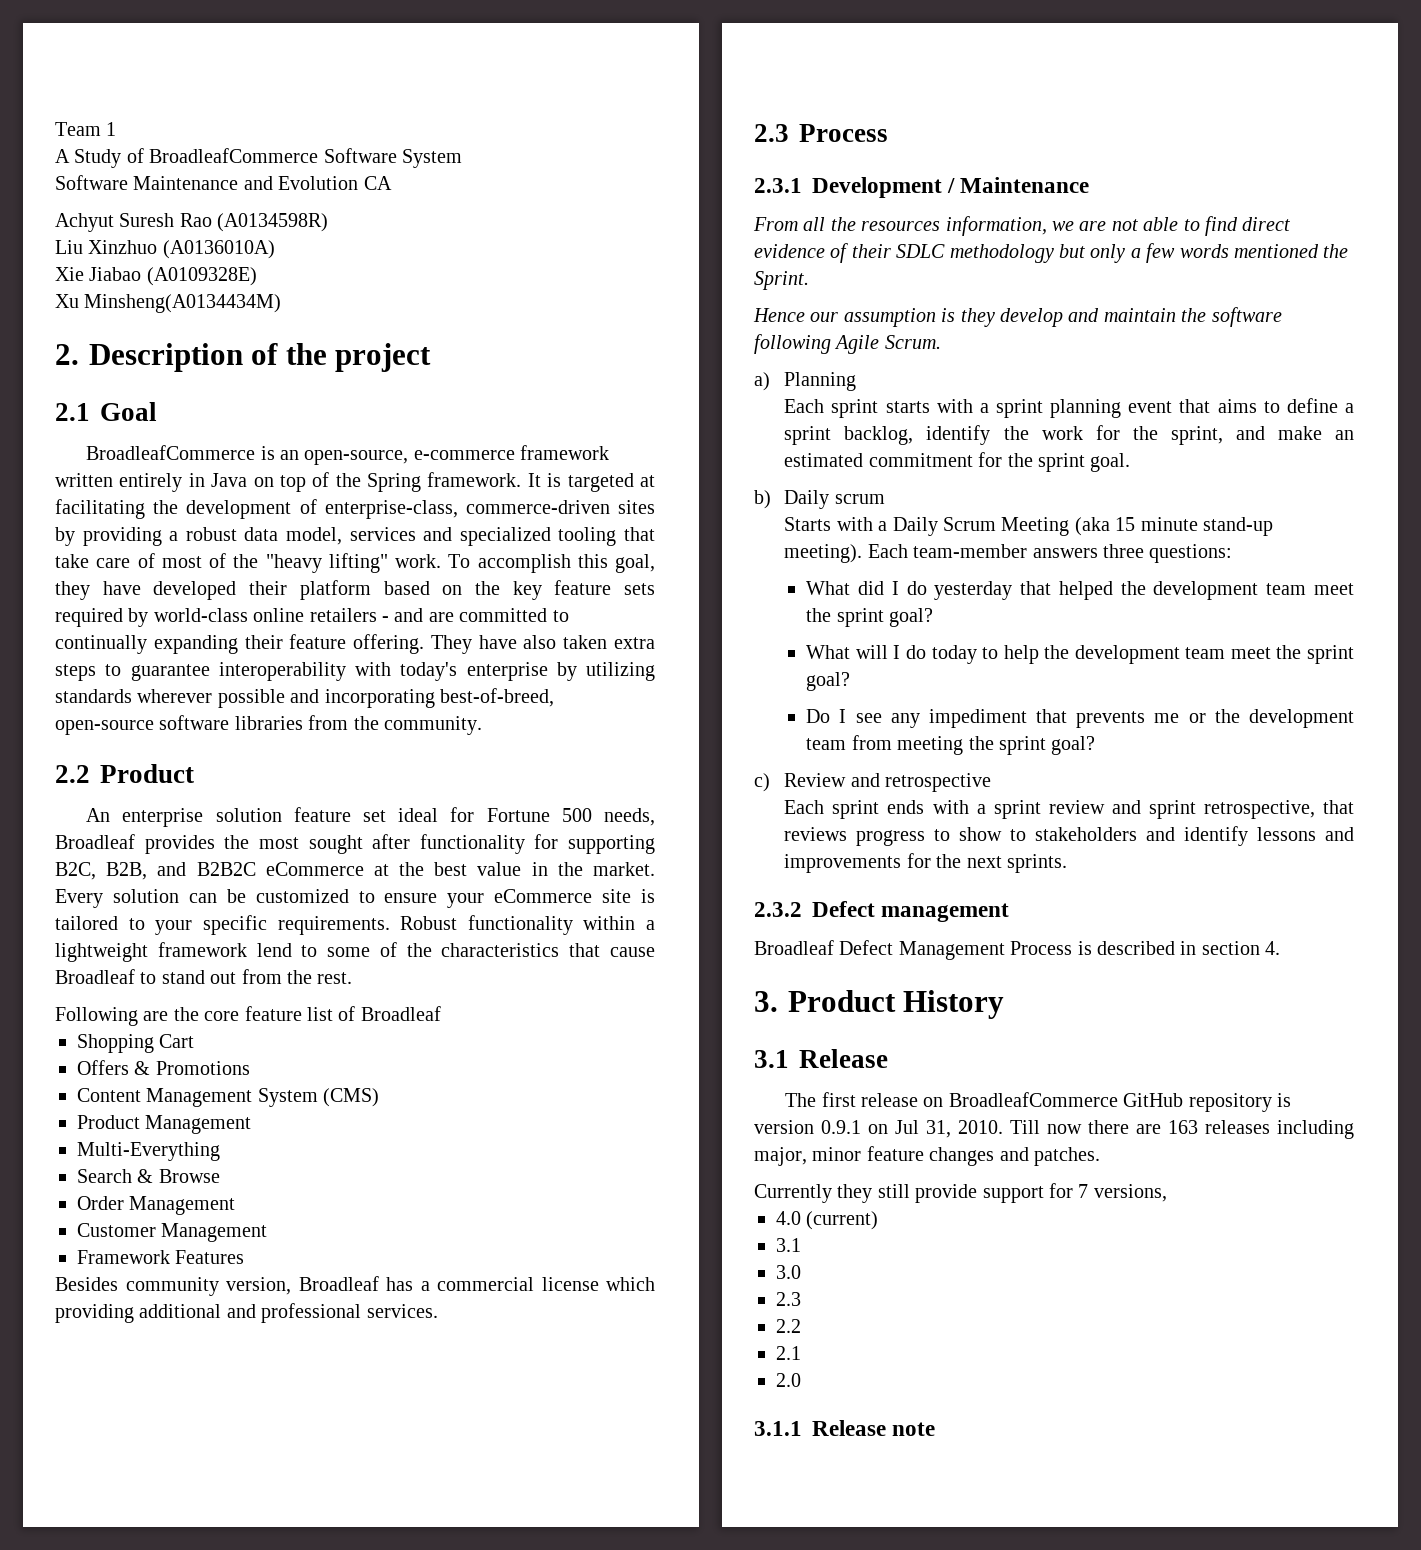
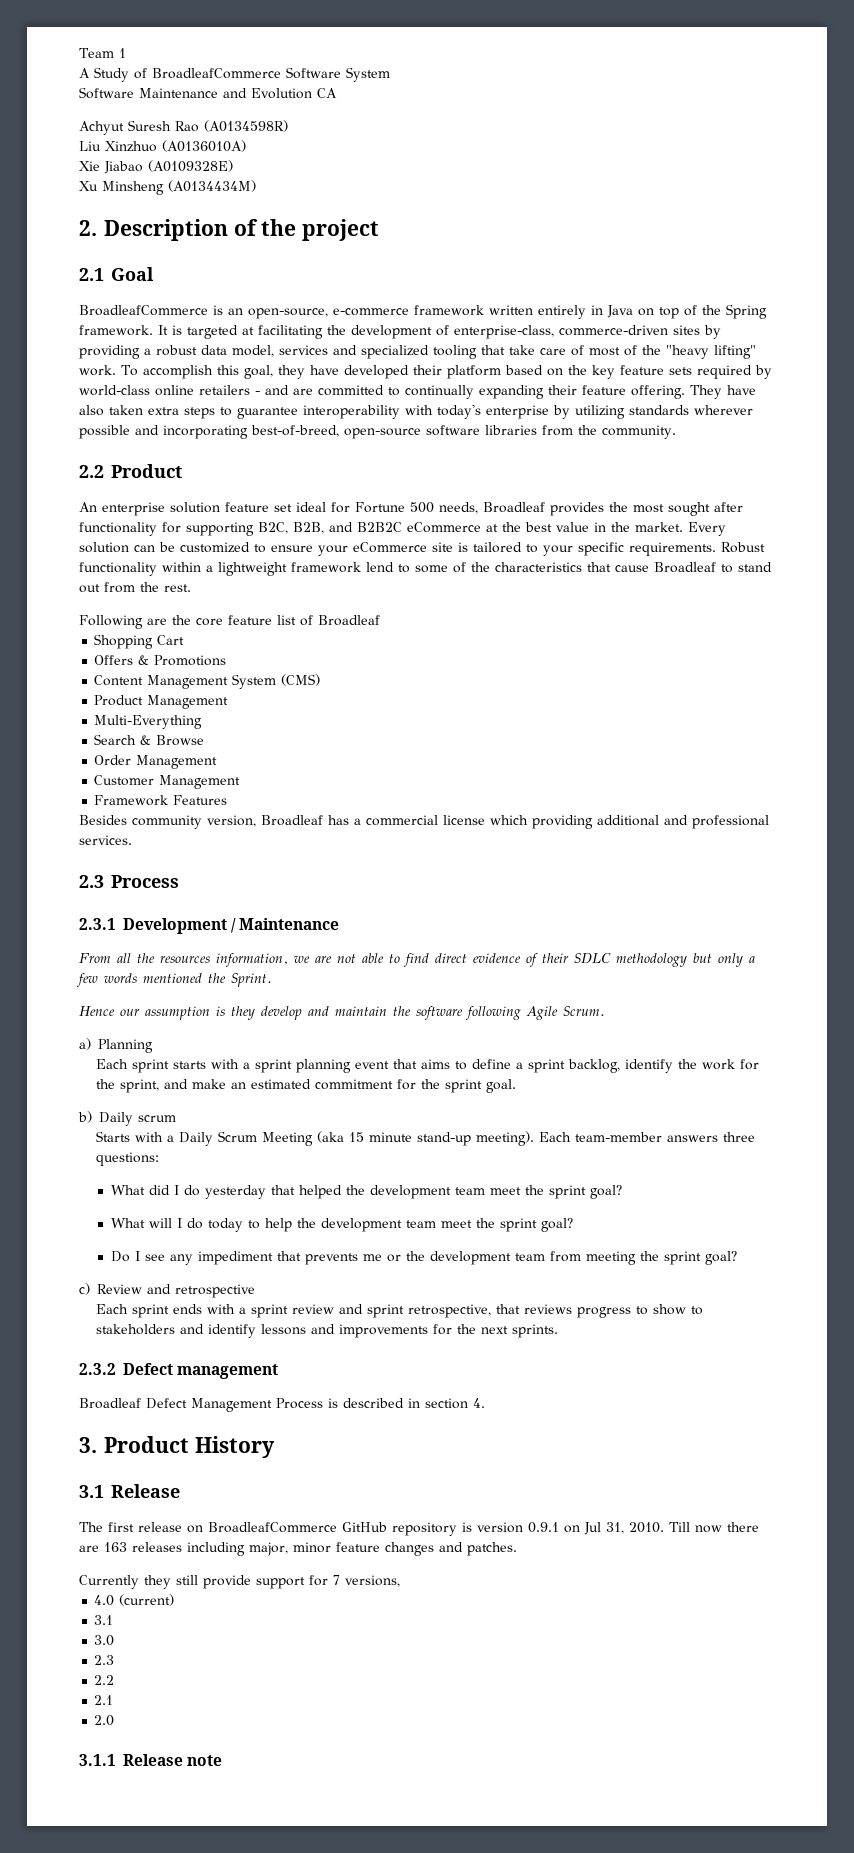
[84,294,282,313] Minsheng(A0134434M) -> [102,180,256,195] Minsheng (A0134434M)

